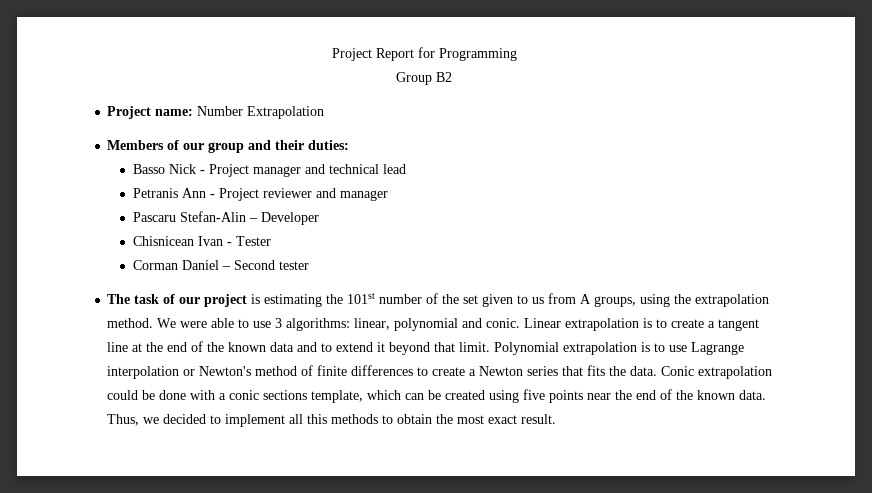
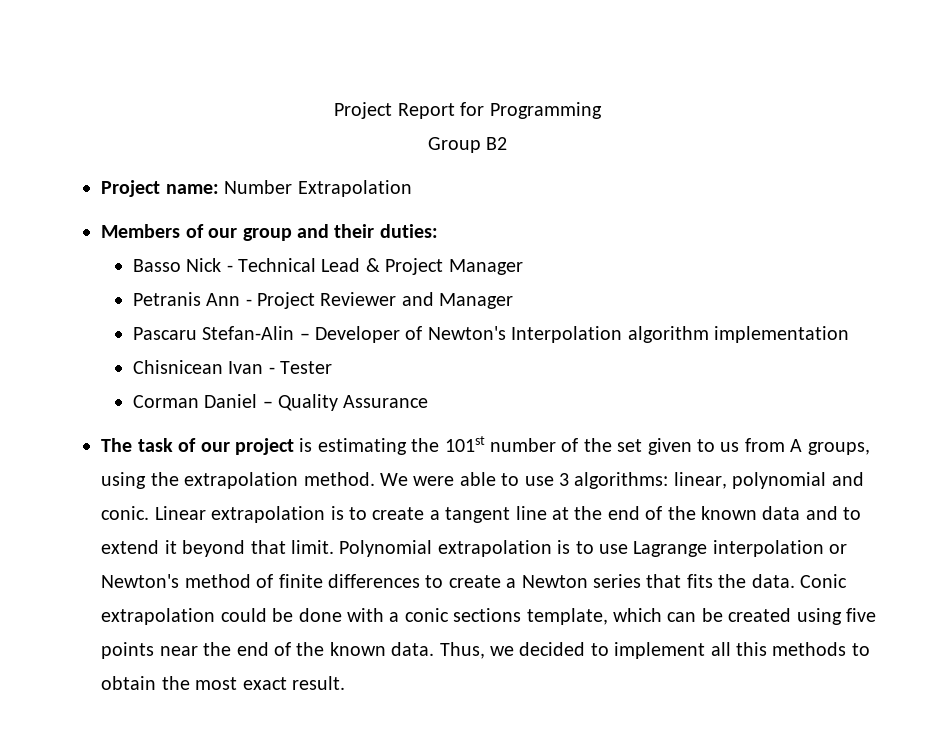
[209,164,407,177] Project manager and technical lead -> [237,258,523,275] Technical Lead & Project Manager
[263,188,389,201] reviewer and manager -> [320,292,514,309] Reviewer and Manager
(320, 218) none -> [405,326,849,343] of Newton's Interpolation algorithm implementation
[234,260,310,270] Second tester -> [277,394,429,411] Quality Assurance

